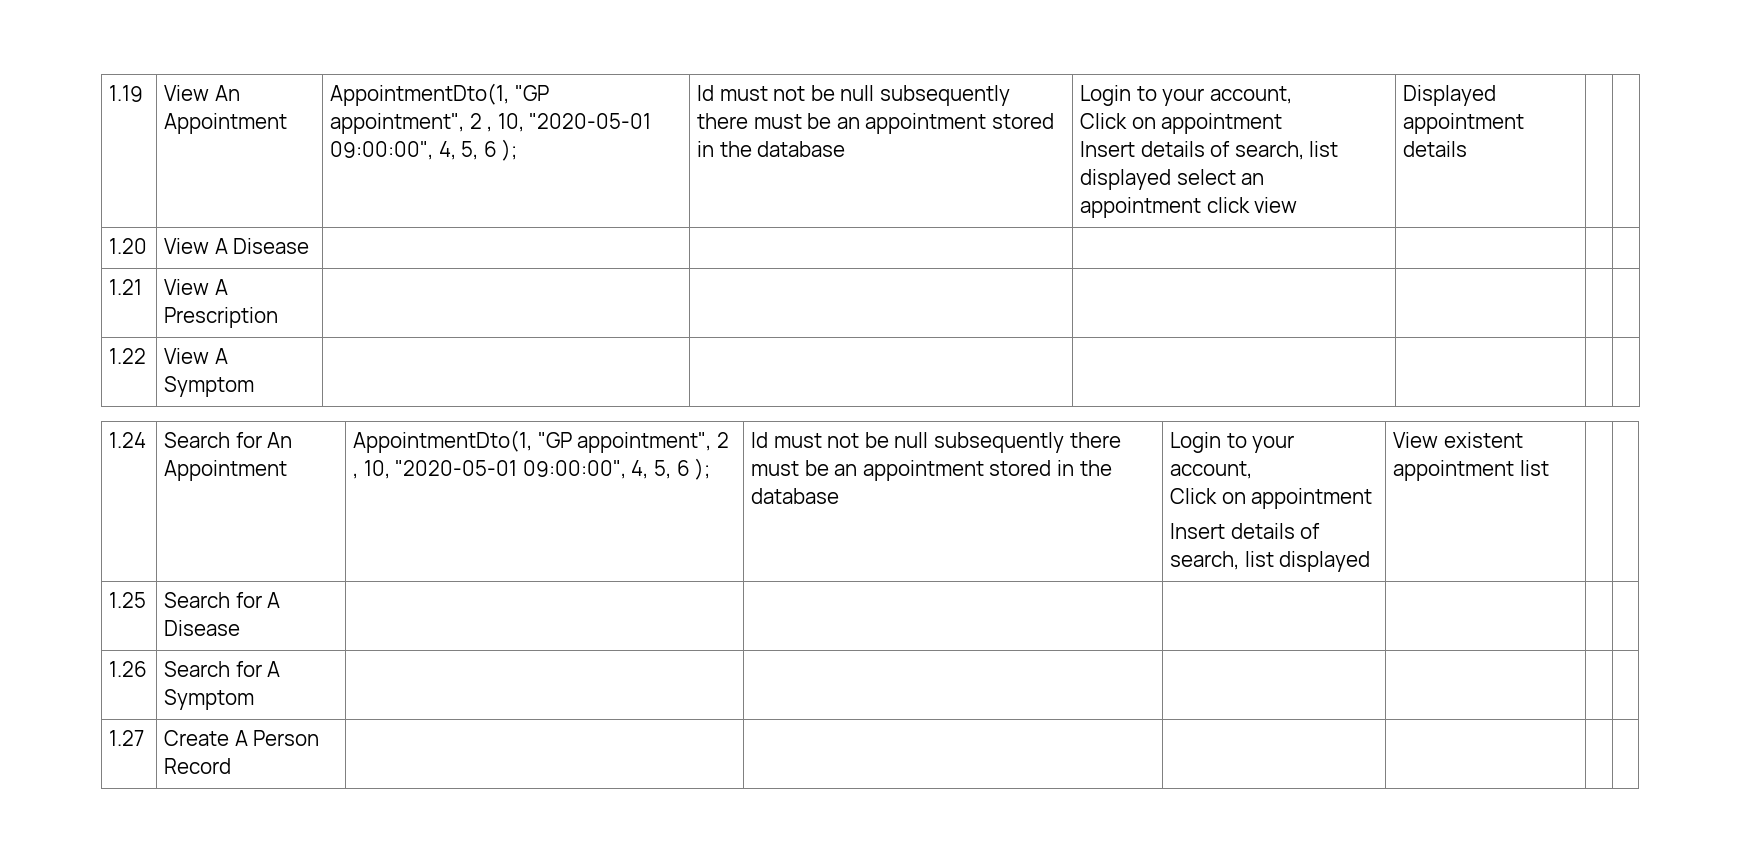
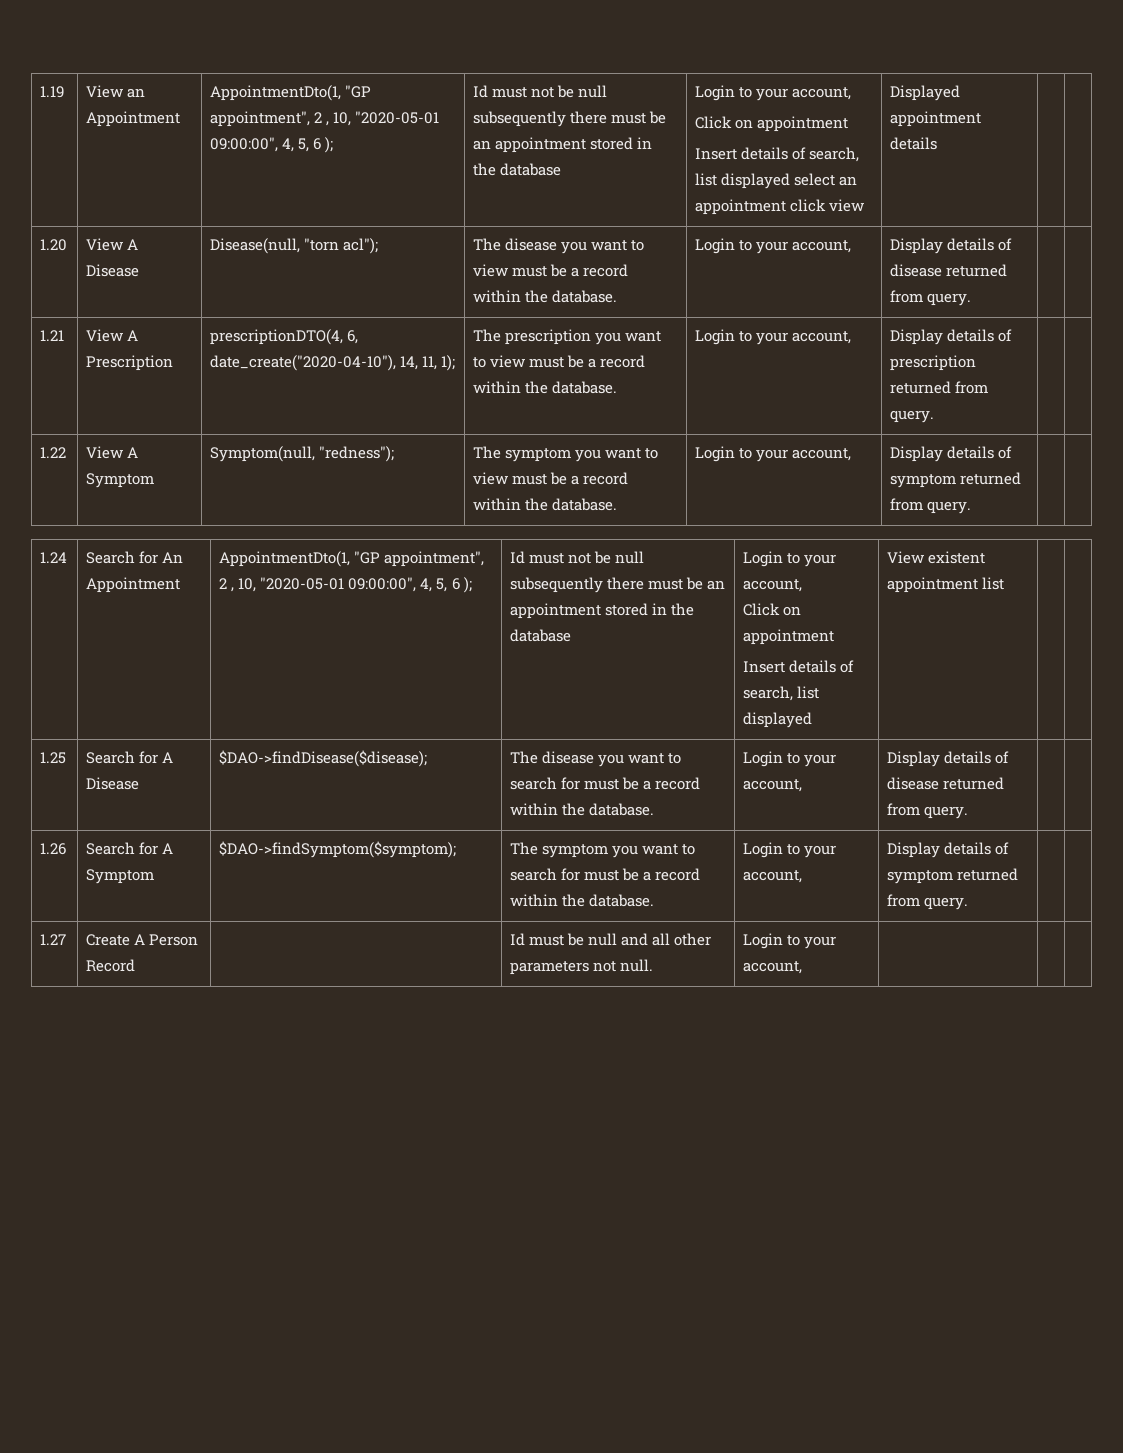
[214,85,240,101] An -> [127,88,146,98] an
[109,279,143,295] [164,279,228,295] [164,307,279,328] [109,348,147,364] [164,348,228,364] [164,376,255,397] | | | | | // 1.21 | View A Prescription | | | | | | // 1.22 | View A Symptom | | | | -> [210,238,379,254] [473,238,645,254] [473,264,629,277] [473,290,618,303] [695,238,852,254] [890,238,1013,254] [890,264,1008,277] [890,290,972,306] [40,330,65,341] [86,329,139,342] [86,355,174,371] [210,329,359,345] [210,355,456,371] [473,329,662,345] [473,355,646,368] [473,381,618,394] [695,329,852,345] [890,329,1013,345] [890,355,977,371] [890,381,989,394] [890,410,935,423] [40,447,67,458] [86,446,139,459] [86,473,155,488] [210,446,395,462] [473,446,659,462] [473,472,629,485] [473,498,618,511] [695,446,852,462] [890,446,1013,462] [890,472,1022,488] [890,498,972,514] Disease(null, "torn acl"); | The disease you want to view must be a record within the database. | Login to your account, | Display details of disease returned from query. | | // 1.21 | View A Prescription | prescriptionDTO(4, 6, date_create("2020-04-10"), 14, 11, 1); | The prescription you want to view must be a record within the database. | Login to your account, | Display details of prescription returned from query. | | // 1.22 | View A Symptom | Symptom(null, "redness"); | The symptom you want to view must be a record within the database. | Login to your account, | Display details of symptom returned from query.
(241, 628) | | | -> [219,750,428,767] [510,751,682,767] [510,777,701,790] [510,803,655,816] [743,751,837,767] [743,779,803,792] [887,751,1010,767] [887,777,1005,790] [887,803,969,819] $DAO->findDisease($disease); | The disease you want to search for must be a record within the database. | Login to your account, | Display details of disease returned from query.
(255, 699) | | | -> [219,841,457,858] [510,842,696,858] [510,868,701,881] [510,894,655,907] [743,842,837,858] [743,870,803,883] [887,842,1010,858] [887,868,1019,884] [887,894,969,910] $DAO->findSymptom($symptom); | The symptom you want to search for must be a record within the database. | Login to your account, | Display details of symptom returned from query.
(232, 766) | -> [510,933,712,946] [510,959,654,975] [743,933,837,949] [743,961,803,974] Id must be null and all other parameters not null. | Login to your account,

